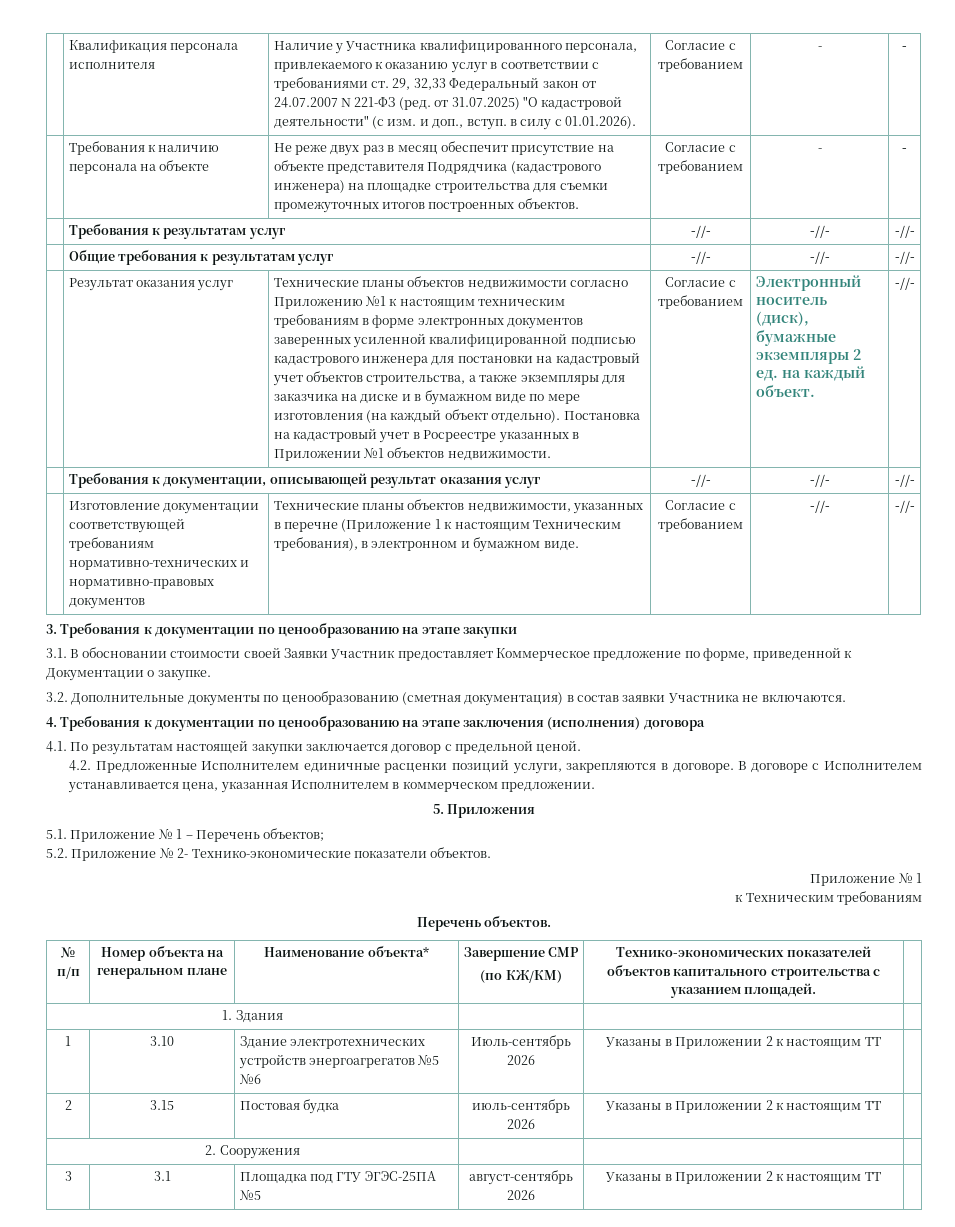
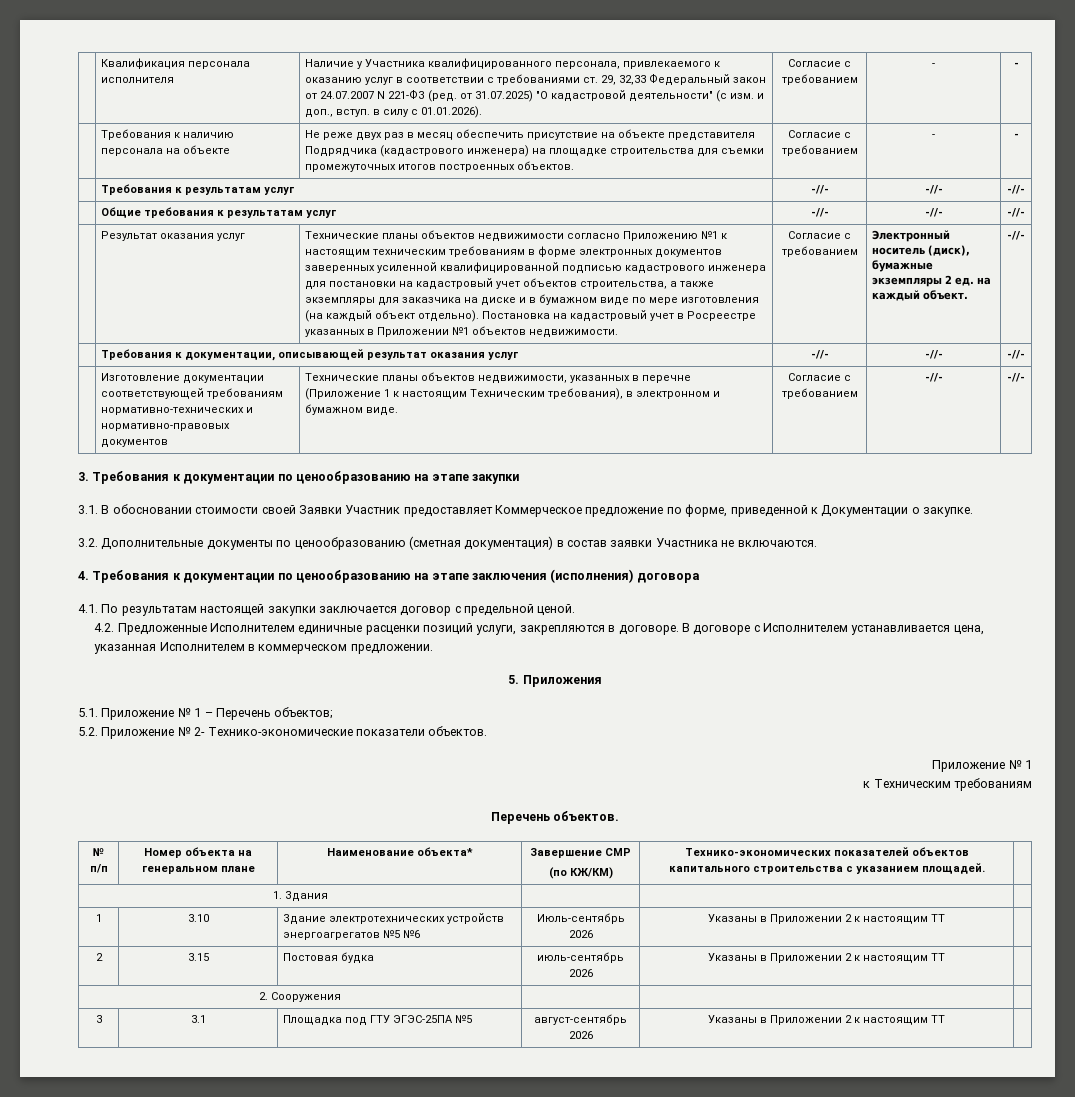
[440,141,508,152] обеспечит -> [455,129,524,138] обеспечить

